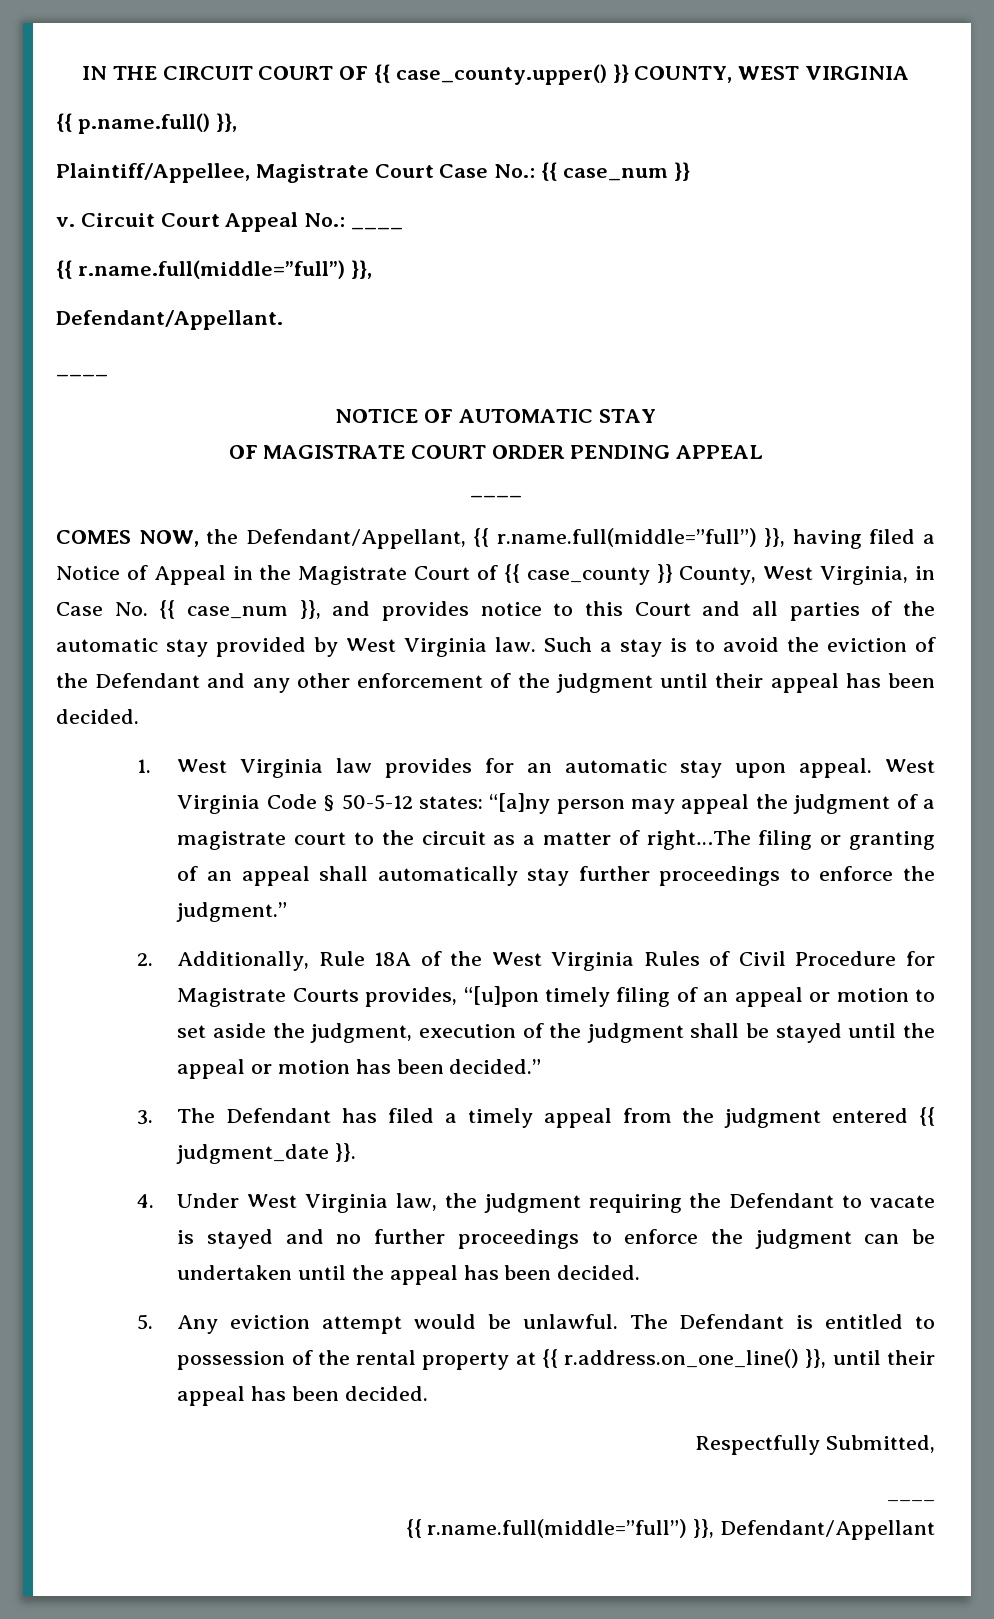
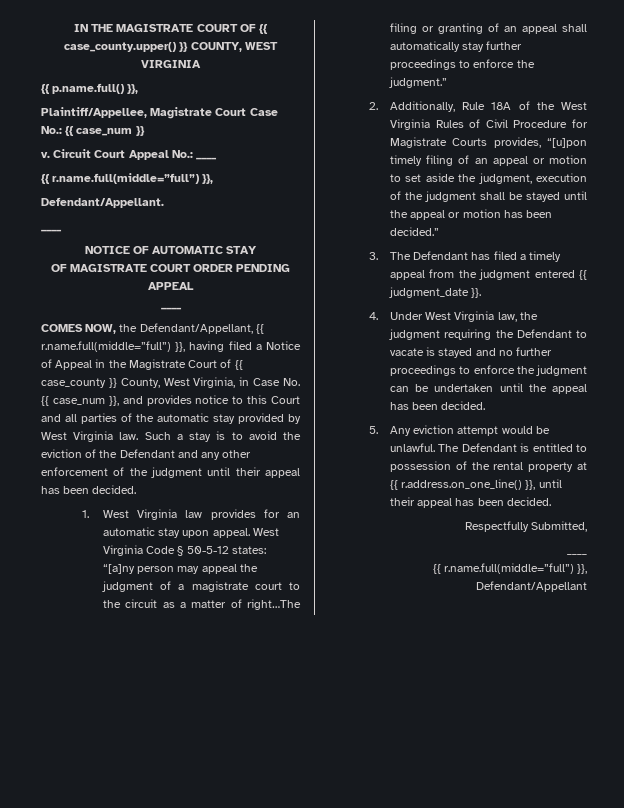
[162,66,253,80] CIRCUIT -> [116,24,194,32] MAGISTRATE

